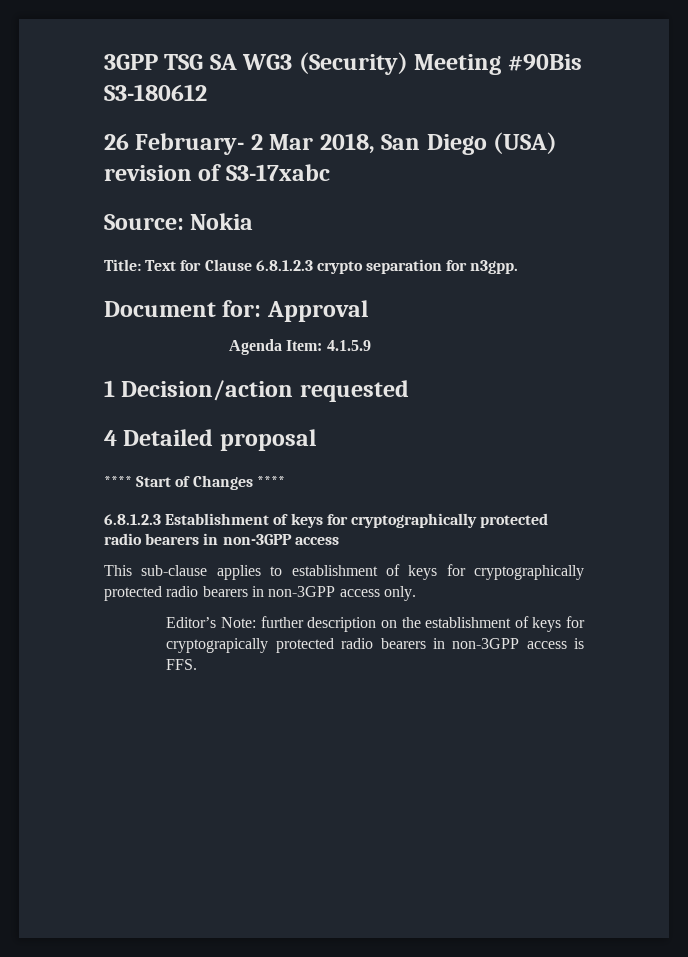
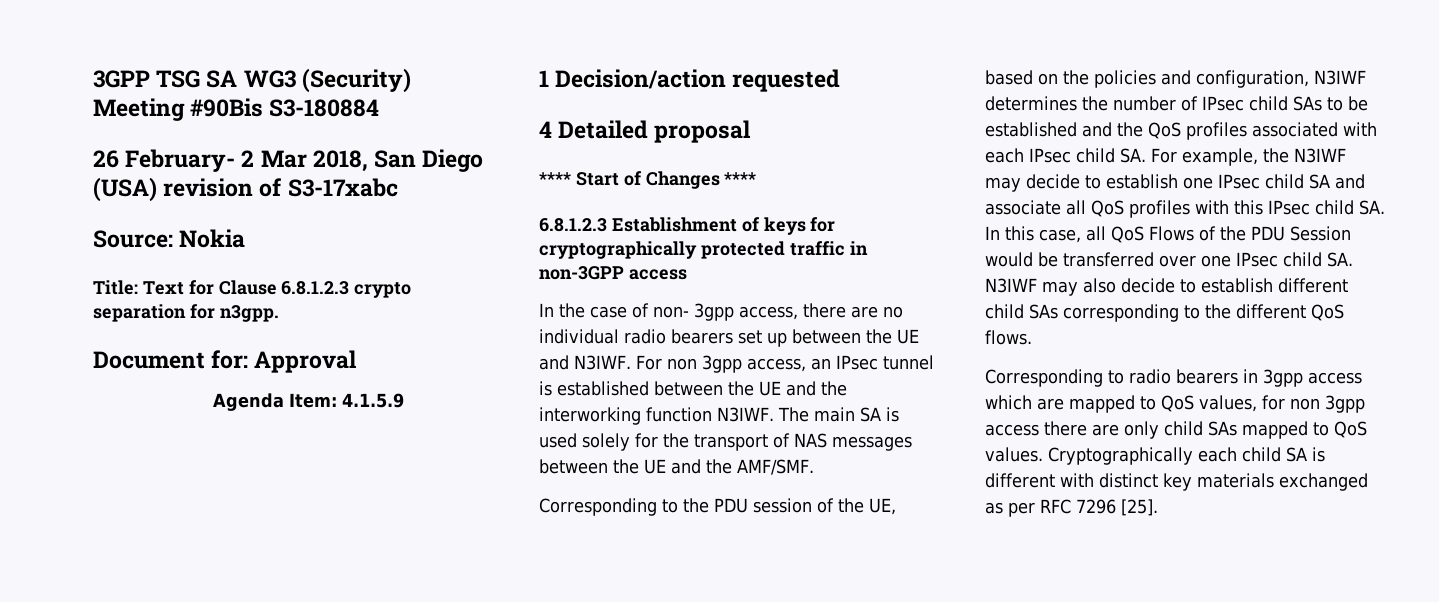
[104,84,207,101] S3-180612 -> [269,99,380,117] S3-180884
[104,533,200,545] radio bearers -> [789,241,845,256] traffic
[104,564,584,580] [104,586,416,601] [166,616,585,632] [166,638,584,653] [166,659,198,670] This sub-clause applies to establishment of keys for cryptographically protected radio bearers in non-3GPP access only. // Editor’s Note: further description on the establishment of keys for cryptograpically protected radio bearers in non-3GPP access is FFS. -> [539,303,903,321] [539,329,919,347] [539,355,934,373] [539,381,847,396] [539,407,899,425] [539,433,912,451] [539,459,814,475] [539,498,896,516] [985,70,1366,88] [985,96,1368,111] [985,122,1377,140] [985,148,1346,166] [985,174,1365,192] [985,200,1385,218] [985,226,1351,243] [985,252,1353,267] [985,278,1348,296] [985,304,1344,322] [985,330,1032,345] [985,369,1362,387] [985,395,1365,413] [985,421,1367,439] [985,447,1325,465] [985,473,1368,491] [985,499,1158,517] In the case of non- 3gpp access, there are no individual radio bearers set up between the UE and N3IWF. For non 3gpp access, an IPsec tunnel is established between the UE and the interworking function N3IWF. The main SA is used solely for the transport of NAS messages between the UE and the AMF/SMF. // Corresponding to the PDU session of the UE, based on the policies and configuration, N3IWF determines the number of IPsec child SAs to be established and the QoS profiles associated with each IPsec child SA. For example, the N3IWF may decide to establish one IPsec child SA and associate all QoS profiles with this IPsec child SA. In this case, all QoS Flows of the PDU Session would be transferred over one IPsec child SA. N3IWF may also decide to establish different child SAs corresponding to the different QoS flows. // Corresponding to radio bearers in 3gpp access which are mapped to QoS values, for non 3gpp access there are only child SAs mapped to QoS values. Cryptographically each child SA is different with distinct key materials exchanged as per RFC 7296 [25].

